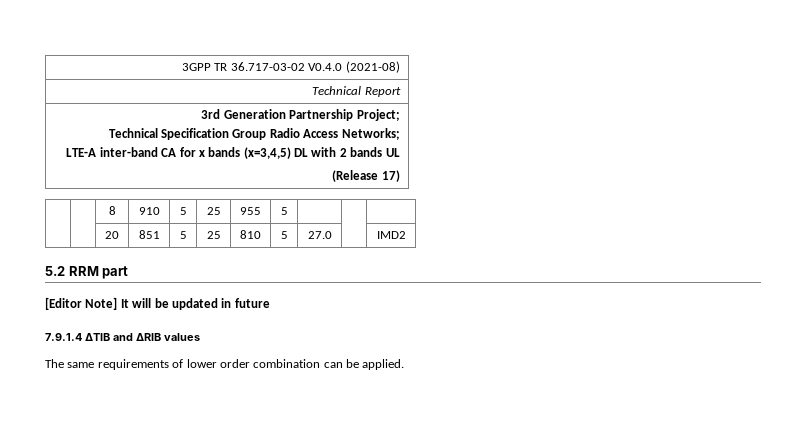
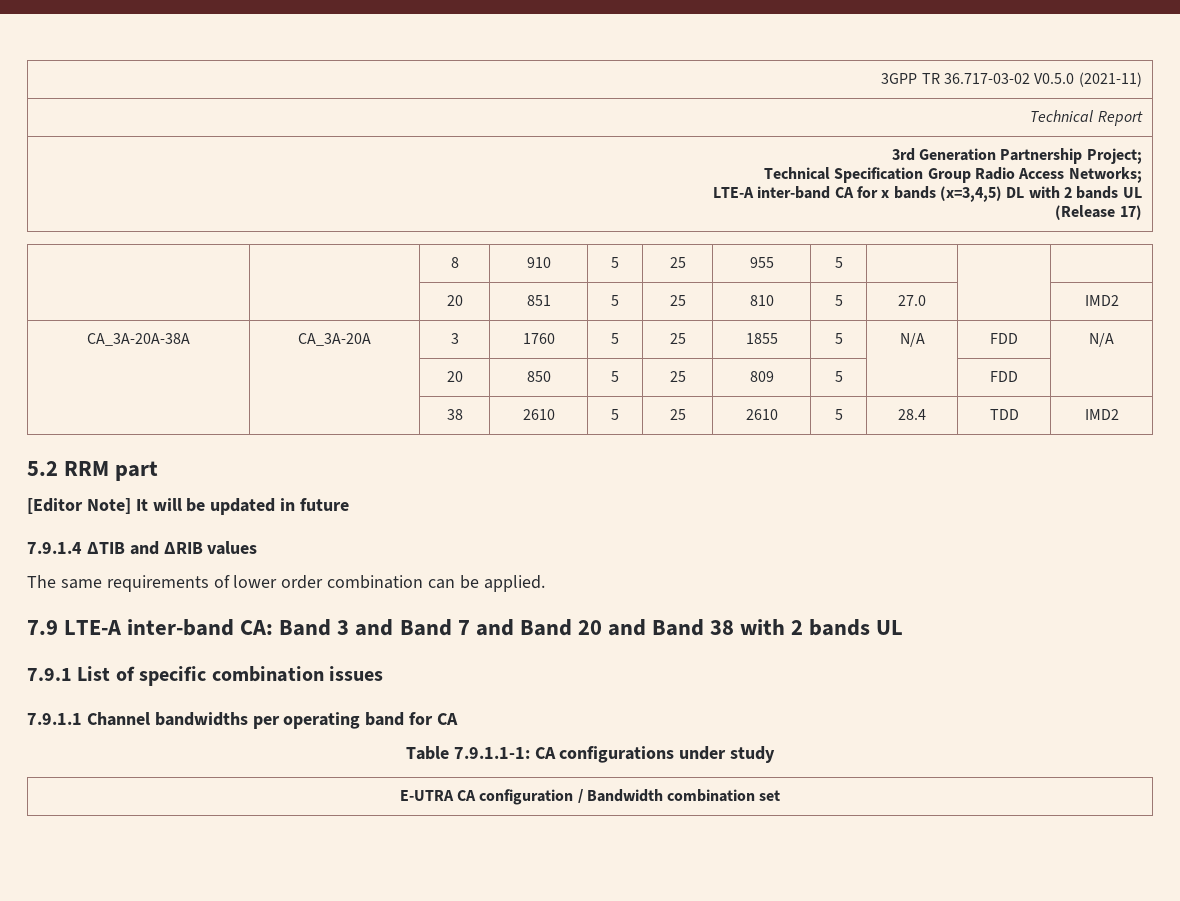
[308,61,400,73] V0.4.0 (2021-08) -> [1034,72,1142,87] V0.5.0 (2021-11)
(406, 235) none -> [87,333,190,346] [298,333,371,346] [450,333,459,344] [522,333,555,344] [611,333,619,344] [669,333,686,344] [745,333,778,344] [834,333,843,344] [899,333,925,347] [990,333,1018,344] [1089,333,1114,347] [446,371,463,382] [526,371,551,382] [611,371,619,382] [669,371,686,382] [749,371,774,382] [834,371,843,382] [990,371,1018,382] [446,409,463,420] [522,409,555,420] [611,409,619,420] [669,409,686,420] [745,409,778,420] [834,409,843,420] [898,409,926,420] [989,409,1019,420] [1084,409,1119,420] // CA_3A-20A-38A | CA_3A-20A | 3 | 1760 | 5 | 25 | 1855 | 5 | N/A | FDD | N/A // | | 20 | 850 | 5 | 25 | 809 | 5 | | FDD | // | | 38 | 2610 | 5 | 25 | 2610 | 5 | 28.4 | TDD | IMD2
(405, 364) none -> [27,619,904,636] [27,666,383,686] [27,712,459,729] [405,746,776,763] [399,789,781,805] // 7.9 LTE-A inter-band CA: Band 3 and Band 7 and Band 20 and Band 38 with 2 bands UL // 7.9.1 List of specific combination issues // 7.9.1.1 Channel bandwidths per operating band for CA // Table 7.9.1.1-1: CA configurations under study // E-UTRA CA configuration / Bandwidth combination set

